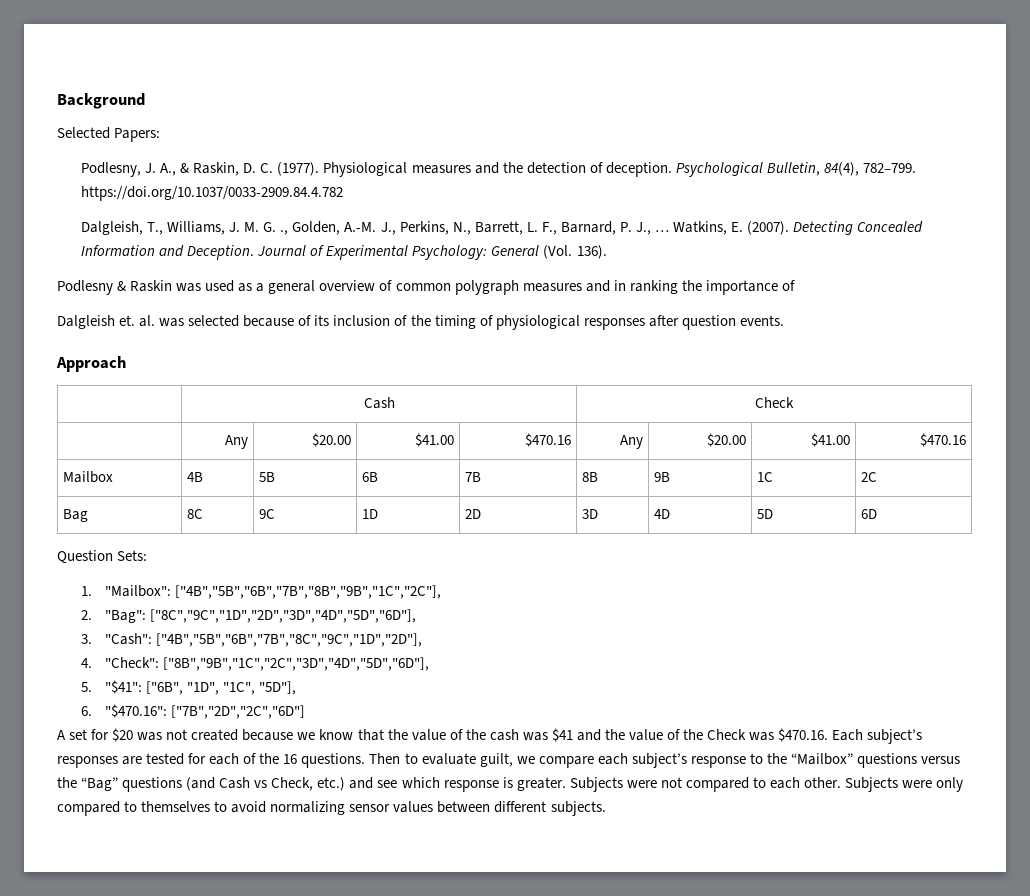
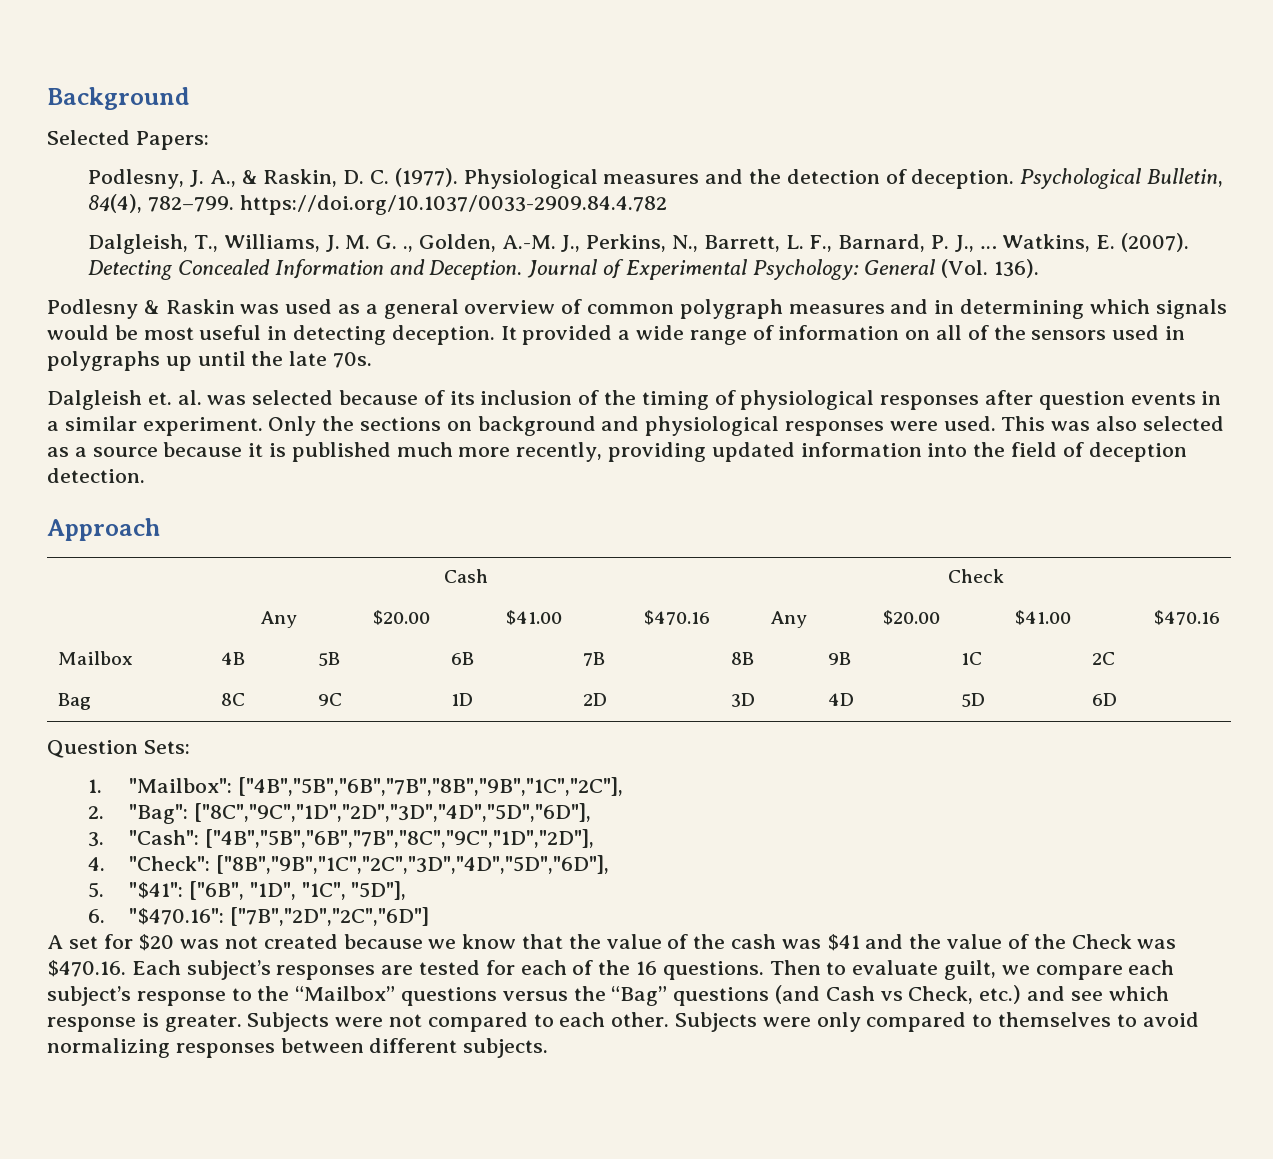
[629,280,795,295] ranking the importance of -> [960,299,1227,319] [47,325,1186,345] [47,351,373,371] determining which signals would be most useful in detecting deception. It provided a wide range of information on all of the sensors used in polygraphs up until the late 70s.
[739,315,784,326] events. -> [1130,391,1222,405] [47,416,1224,436] [47,442,1187,462] [47,468,145,483] events in a similar experiment. Only the sections on background and physiological responses were used. This was also selected as a source because it is published much more recently, providing updated information into the field of deception detection.
[349,801,434,813] sensor values -> [175,1043,275,1058] responses

